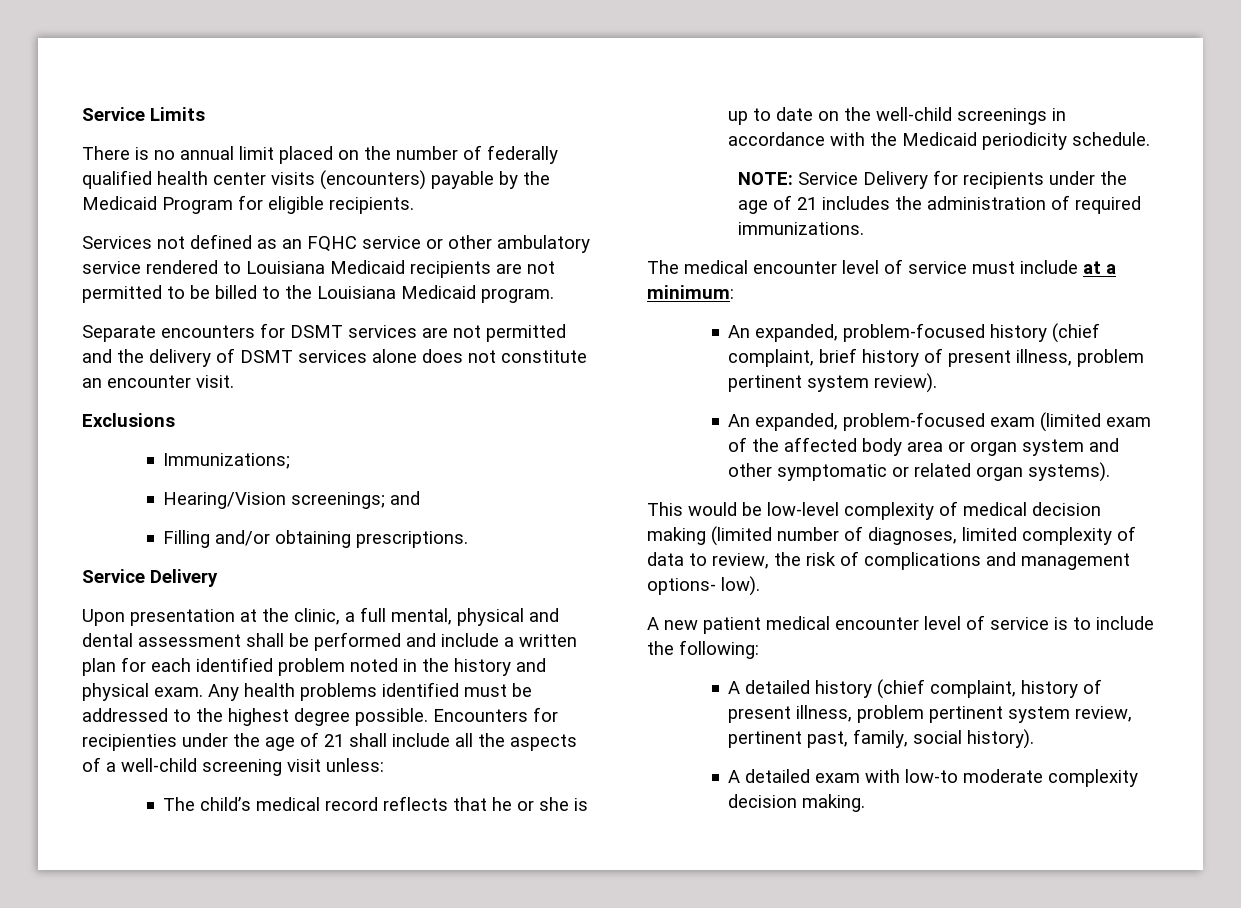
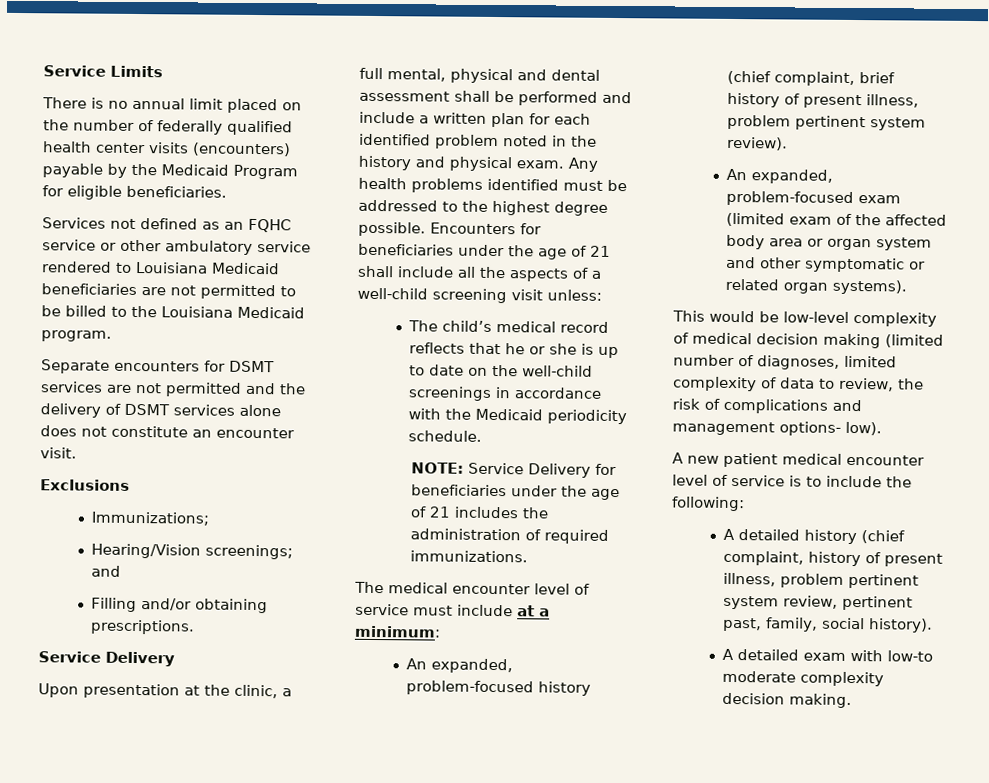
[329,197,414,214] recipients. -> [126,185,227,198] beneficiaries.
[410,261,491,278] recipients -> [41,283,137,295] beneficiaries
[82,734,177,751] recipienties -> [358,243,454,256] beneficiaries
[963,172,1045,189] recipients -> [410,484,507,497] beneficiaries

